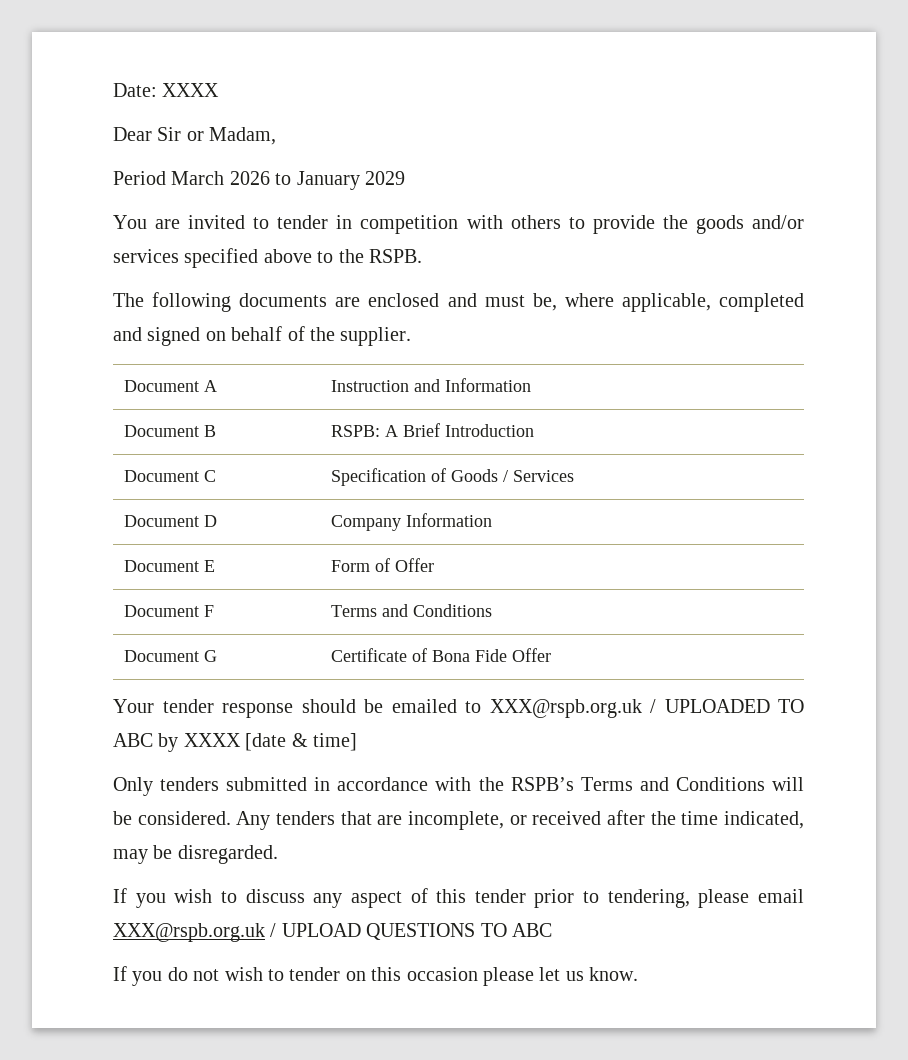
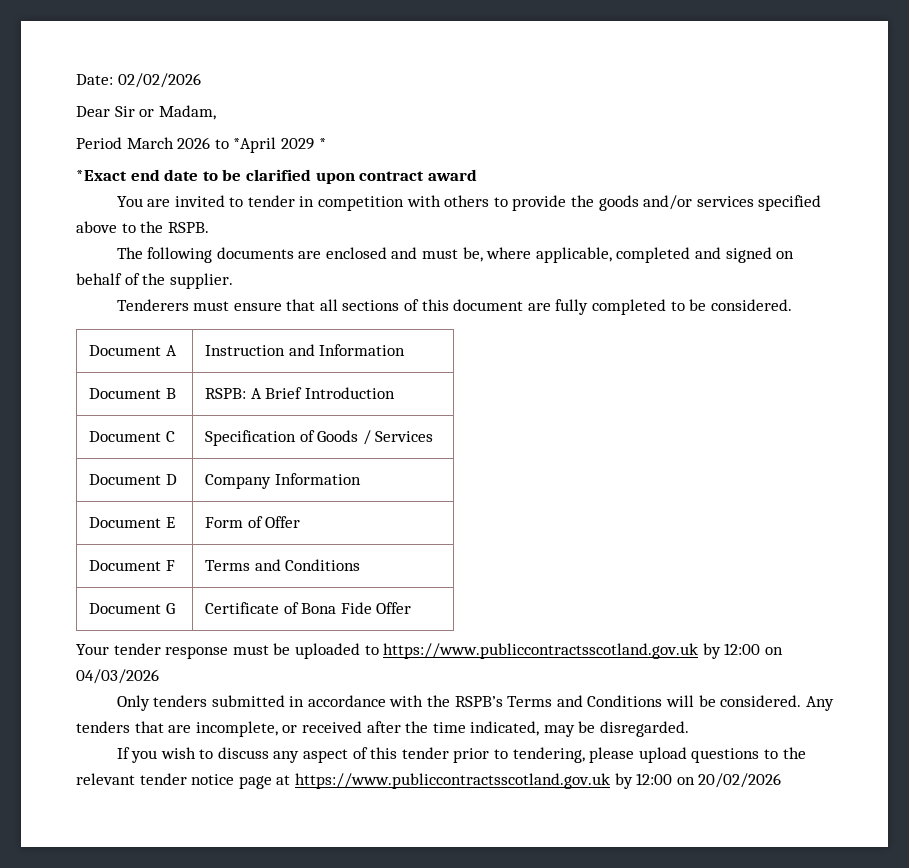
[162,83,220,97] XXXX -> [117,73,201,88] 02/02/2026
[296,171,360,190] January -> [233,137,277,153] *April
(405, 178) none -> [318,138,326,149] [76,169,477,184] * // *Exact end date to be clarified upon contract award
(412, 336) none -> [116,299,792,315] // Tenderers must ensure that all sections of this document are fully completed to be considered.
[301,699,804,718] [113,733,357,752] should be emailed to XXX@rspb.org.uk / UPLOADED TO ABC by XXXX [date & time] -> [232,643,783,659] [76,669,159,684] must be uploaded to https://www.publiccontractsscotland.gov.uk by 12:00 on 04/03/2026
[758,889,804,903] [113,923,552,942] [113,966,639,986] email XXX@rspb.org.uk / UPLOAD QUESTIONS TO ABC // If you do not wish to tender on this occasion please let us know. -> [638,747,806,763] [76,773,782,789] upload questions to the relevant tender notice page at https://www.publiccontractsscotland.gov.uk by 12:00 on 20/02/2026

